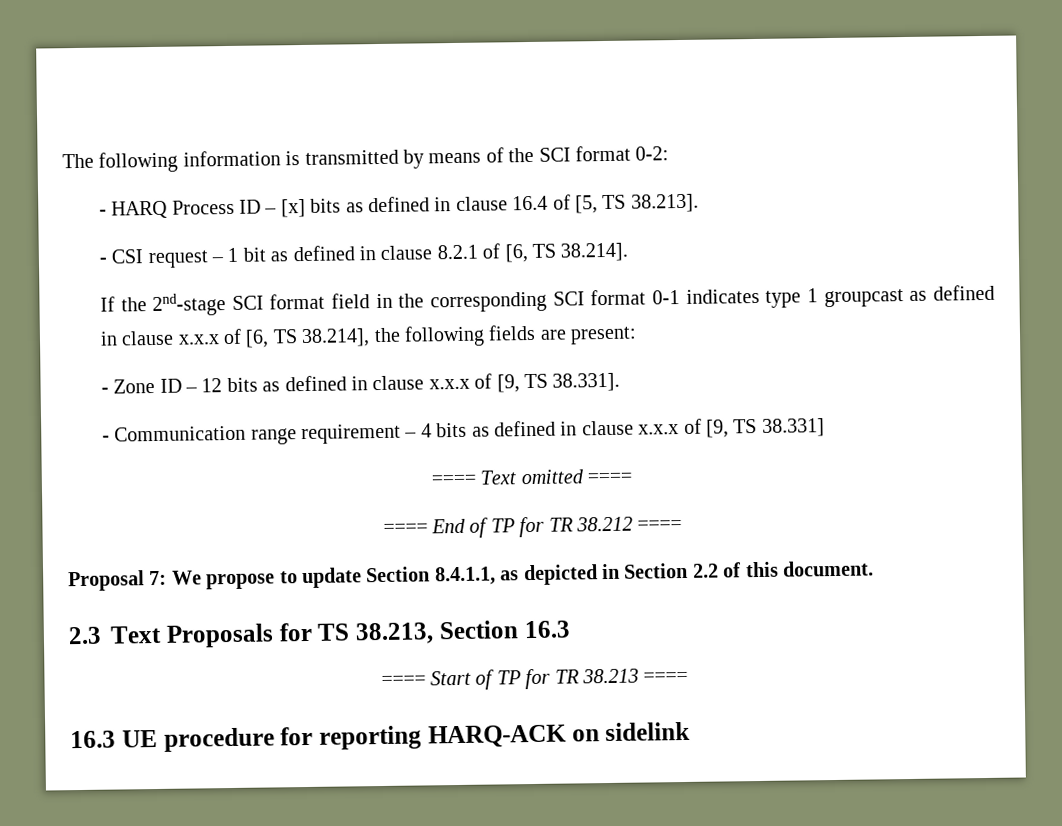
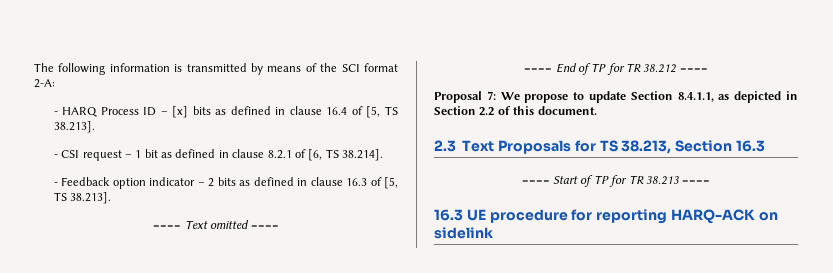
[635,146,670,161] 0-2: -> [34,79,55,88] 2-A:
[99,284,995,317] [99,324,638,348] [100,372,621,394] [101,418,825,445] If the 2nd-stage SCI format field in the corresponding SCI format 0-1 indicates type 1 groupcast as defined in clause x.x.x of [6, TS 38.214], the following fields are present: // - Zone ID – 12 bits as defined in clause x.x.x of [9, TS 38.331]. // - Communication range requirement – 4 bits as defined in clause x.x.x of [9, TS 38.331] -> [53,177,398,189] [53,192,112,204] - Feedback option indicator – 2 bits as defined in clause 16.3 of [5, TS 38.213].

